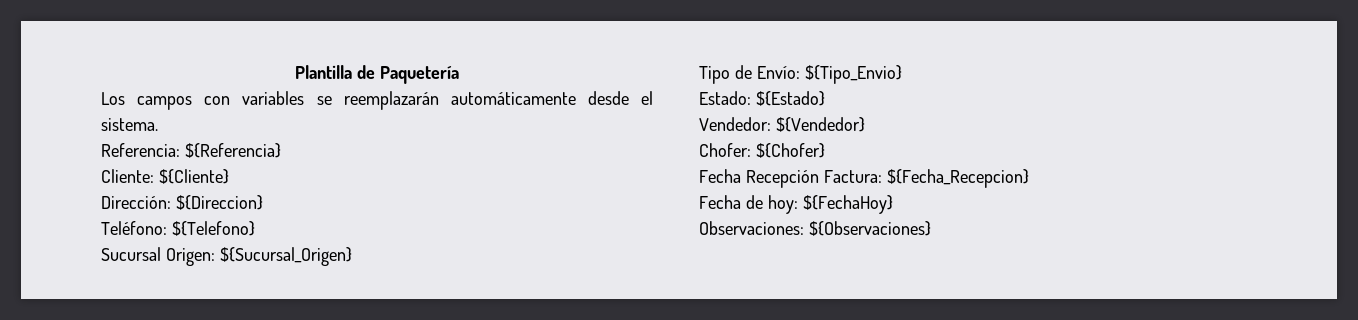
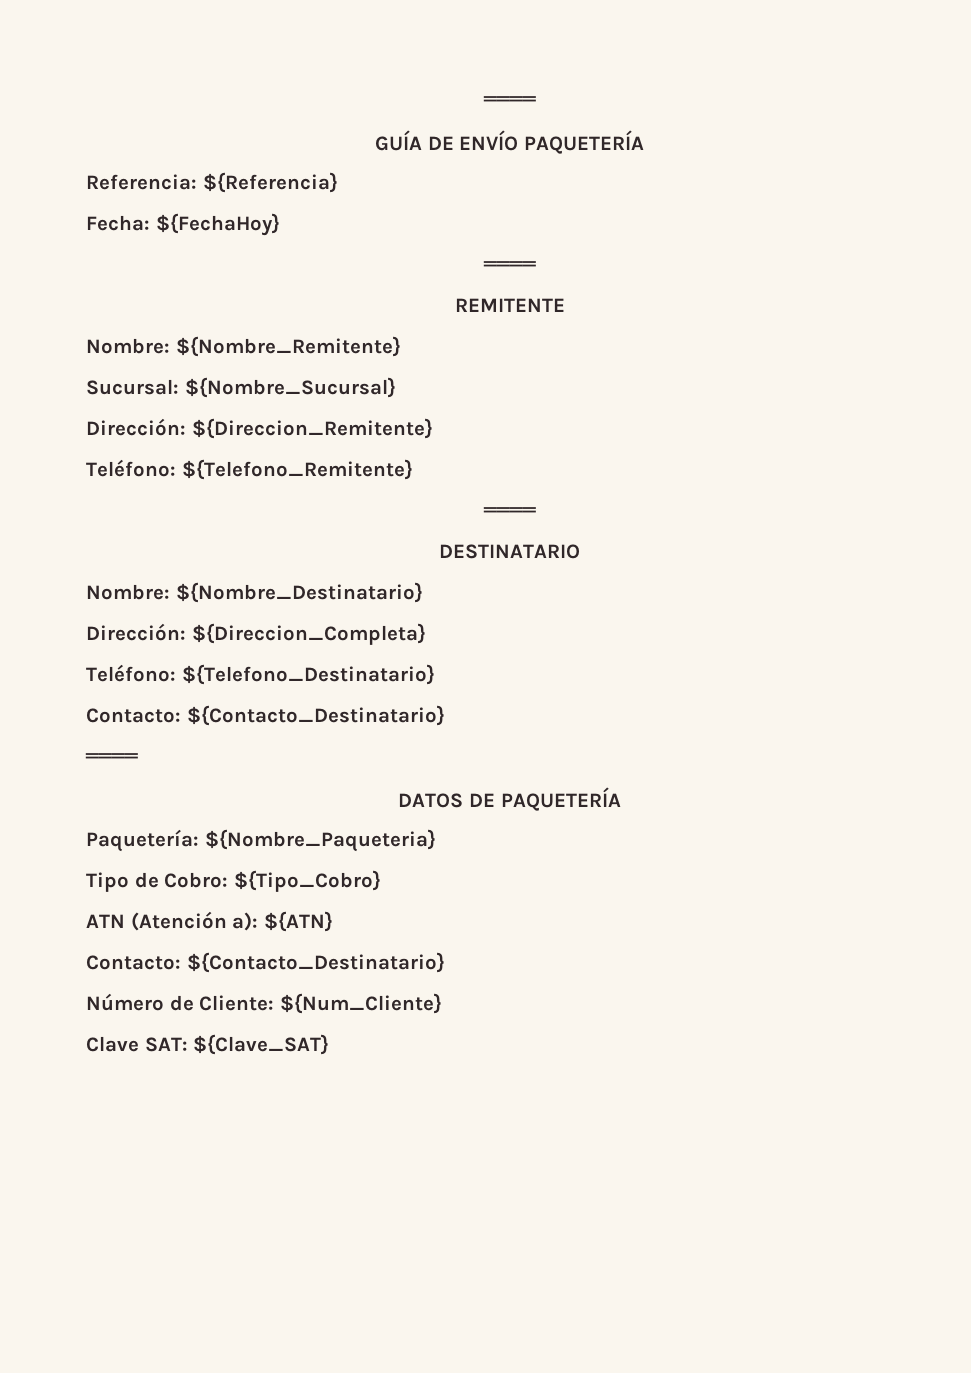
[295,65,459,84] [101,91,653,110] [101,118,158,131] [101,143,281,158] [101,169,229,184] [101,195,263,210] [101,221,255,236] [101,247,352,266] [699,65,902,84] [699,91,825,106] [699,117,865,132] [699,143,825,158] [699,169,1029,188] [699,195,893,214] [699,221,931,236] Plantilla de Paquetería // Los campos con variables se reemplazarán automáticamente desde el sistema. // Referencia: ${Referencia} // Cliente: ${Cliente} // Dirección: ${Direccion} // Teléfono: ${Telefono} // Sucursal Origen: ${Sucursal_Origen} // Tipo de Envío: ${Tipo_Envio} // Estado: ${Estado} // Vendedor: ${Vendedor} // Chofer: ${Chofer} // Fecha Recepción Factura: ${Fecha_Recepcion} // Fecha de hoy: ${FechaHoy} // Observaciones: ${Observaciones} -> [482,96,536,106] [375,130,644,154] [86,172,338,193] [86,213,280,236] [482,261,536,271] [454,298,565,312] [86,336,401,357] [86,377,396,398] [86,418,433,439] [86,459,413,480] [482,507,536,517] [439,544,580,559] [86,582,423,603] [86,623,426,645] [86,664,435,685] [86,705,445,726] [85,753,138,763] [398,787,621,811] [86,829,436,852] [86,870,381,892] [86,911,333,932] [86,952,445,973] [86,993,442,1014] [86,1034,330,1055] ════ // GUÍA DE ENVÍO PAQUETERÍA // Referencia: ${Referencia} // Fecha: ${FechaHoy} // ════ // REMITENTE // Nombre: ${Nombre_Remitente} // Sucursal: ${Nombre_Sucursal} // Dirección: ${Direccion_Remitente} // Teléfono: ${Telefono_Remitente} // ════ // DESTINATARIO // Nombre: ${Nombre_Destinatario} // Dirección: ${Direccion_Completa} // Teléfono: ${Telefono_Destinatario} // Contacto: ${Contacto_Destinatario} // ════ // DATOS DE PAQUETERÍA // Paquetería: ${Nombre_Paqueteria} // Tipo de Cobro: ${Tipo_Cobro} // ATN (Atención a): ${ATN} // Contacto: ${Contacto_Destinatario} // Número de Cliente: ${Num_Cliente} // Clave SAT: ${Clave_SAT}

